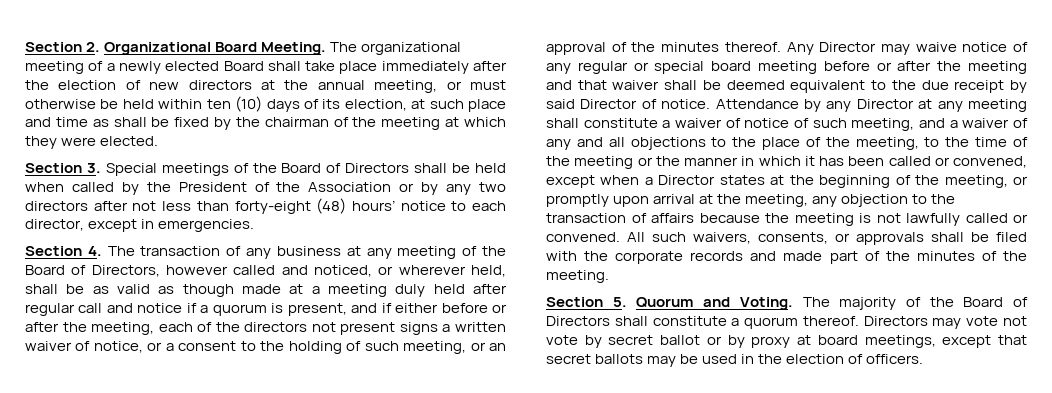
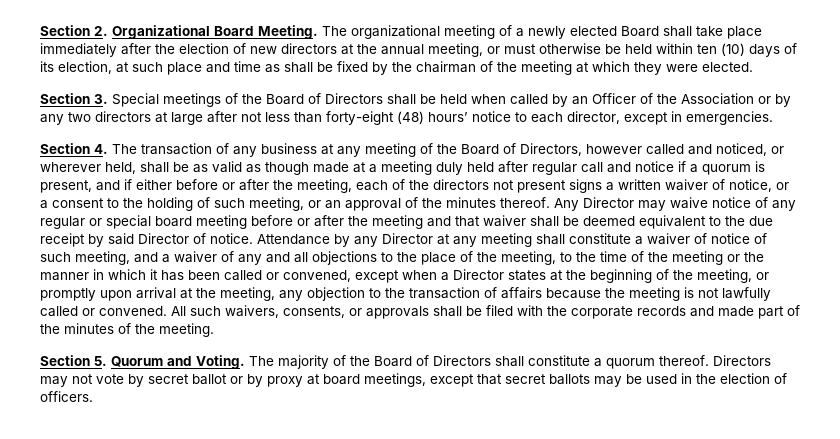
[146,182,247,192] the President -> [572,93,636,105] an Officer
(88, 206) none -> [155,112,203,125] at large
[966,316,999,326] vote -> (68, 381) none

